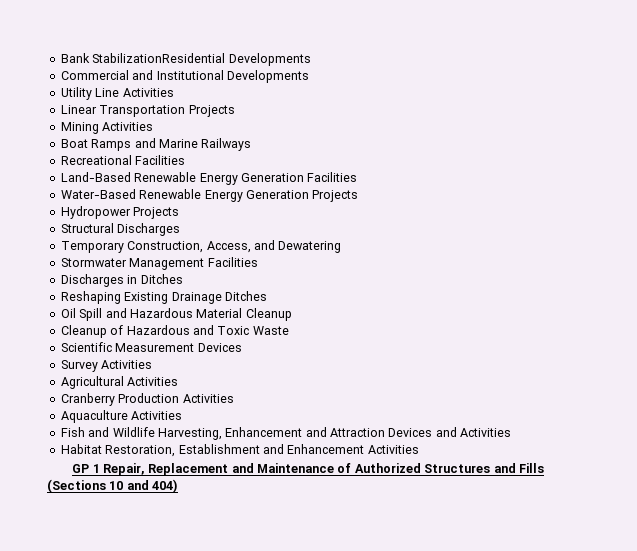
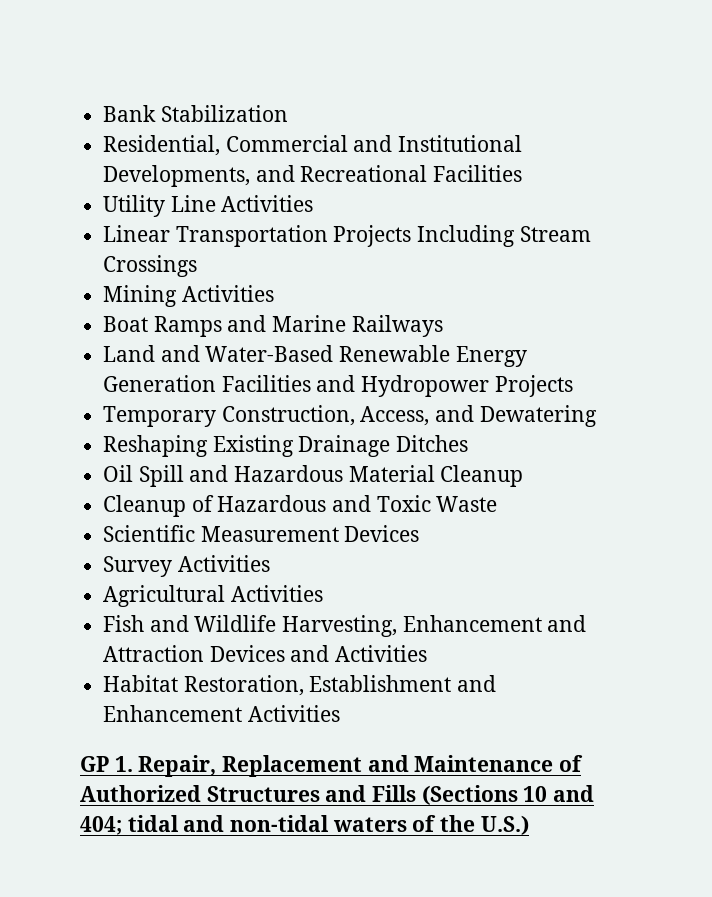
[92,53,311,66] StabilizationResidential Developments // -> [160,105,288,122] [103,135,221,156] Stabilization // Residential,
[226,70,309,83] Developments -> [103,165,523,187] Developments, and Recreational Facilities
(235, 111) none -> [417,225,591,247] [103,255,198,277] Including Stream Crossings
[60,155,186,165] [60,172,131,182] Recreational Facilities // Land-Based -> [103,345,334,362] Land and Water-Based
[60,189,359,202] // Water-Based Renewable Energy Generation Projects // -> [316,375,356,392] and
[60,223,181,236] // Structural Discharges -> (573, 386) none
[60,257,258,270] [60,274,183,287] // Stormwater Management Facilities // Discharges in Ditches -> (597, 416) none
[60,393,234,406] [60,410,183,423] // Cranberry Production Activities // Aquaculture Activities -> (323, 593) none
[92,464,100,473] 1 -> [114,756,133,772] 1.
[152,479,179,493] 404) -> [80,815,529,835] 404; tidal and non-tidal waters of the U.S.)

